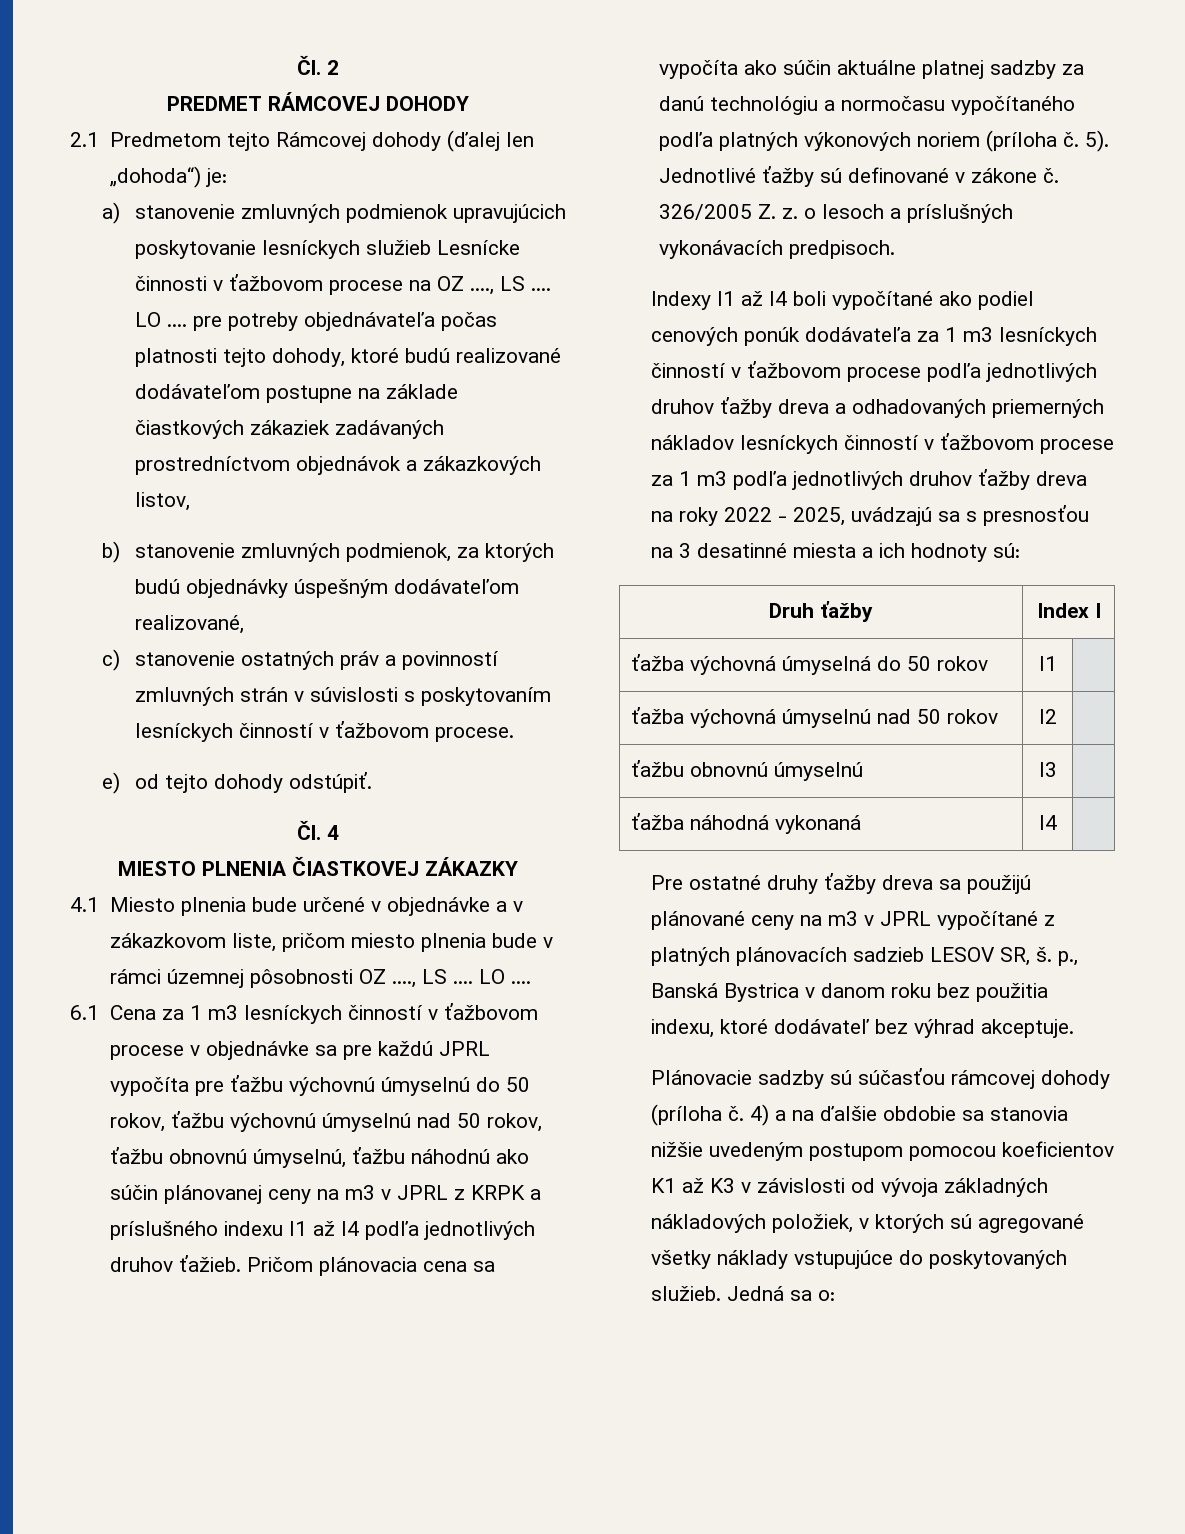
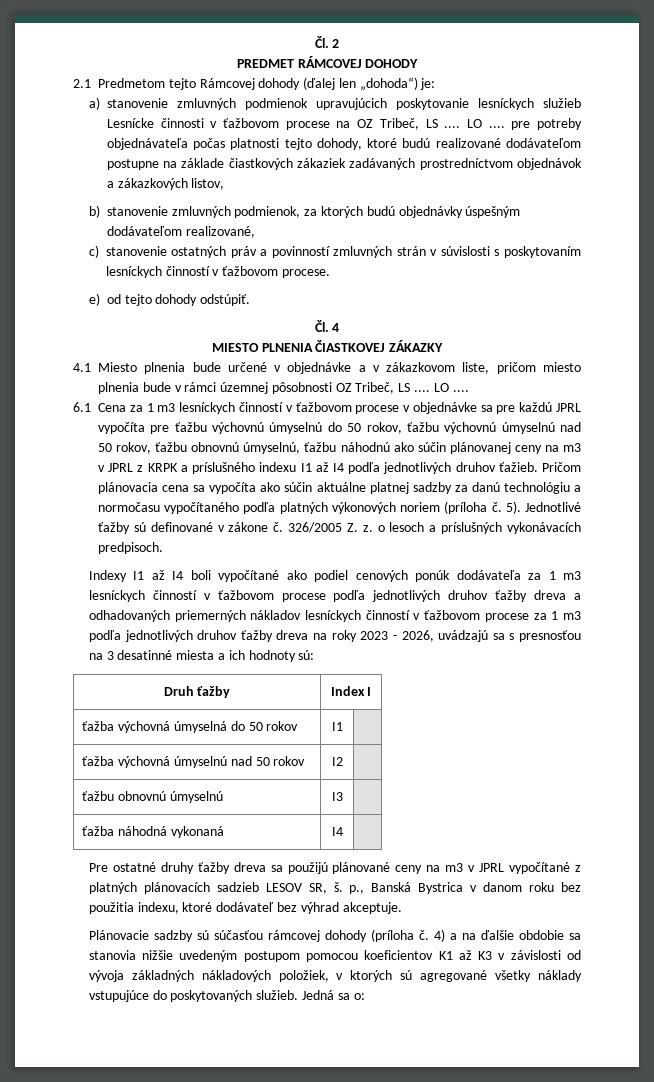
[469,288,494,295] ...., -> [379,118,419,130] Tribeč,
[391,981,416,988] ...., -> [355,382,395,394] Tribeč,
[724,507,846,526] 2022 - 2025, -> [360,630,434,642] 2023 - 2026,

